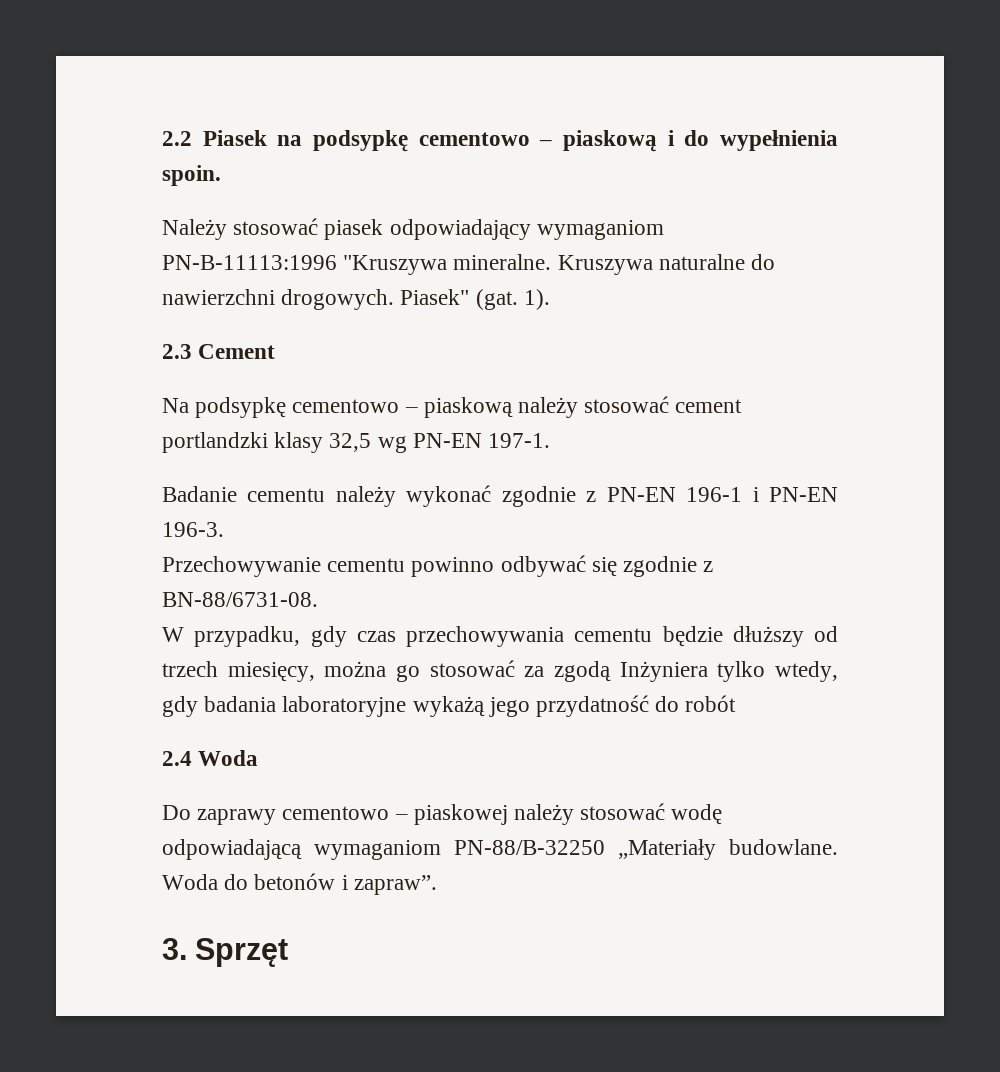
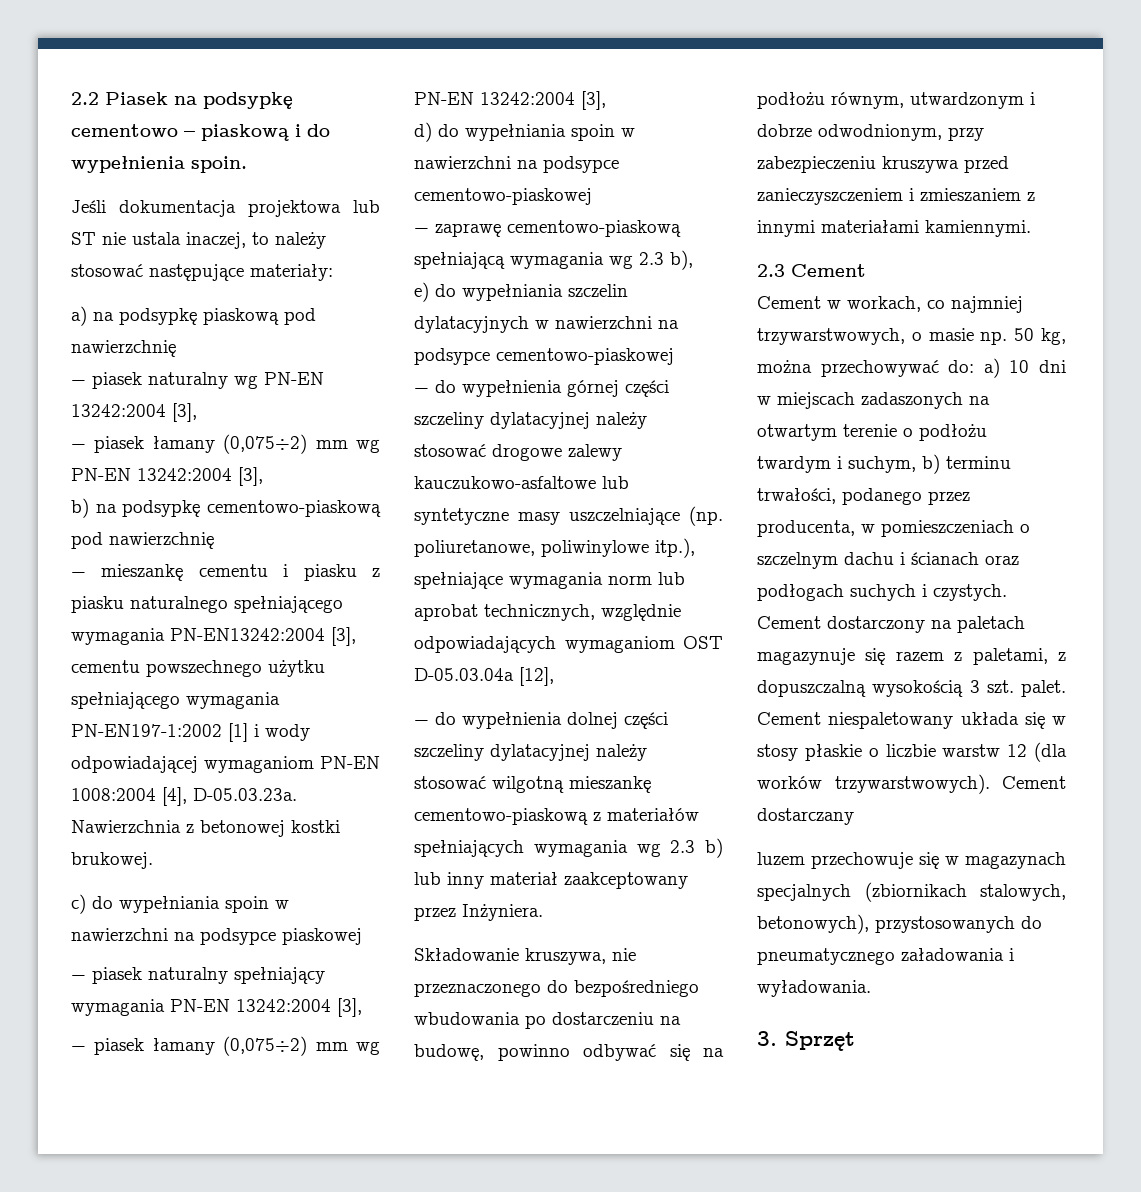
[162,218,664,240] [162,254,776,275] [162,289,550,310] [162,344,276,359] [162,396,743,418] [162,432,551,453] [162,485,838,507] [162,522,224,537] [162,555,714,577] [162,592,318,607] [162,626,838,647] [162,660,838,682] [162,695,737,717] [162,750,259,766] [162,803,723,825] [162,839,838,860] [162,873,437,895] Należy stosować piasek odpowiadający wymaganiom PN-B-11113:1996 "Kruszywa mineralne. Kruszywa naturalne do nawierzchni drogowych. Piasek" (gat. 1). // 2.3 Cement // Na podsypkę cementowo – piaskową należy stosować cement portlandzki klasy 32,5 wg PN-EN 197-1. // Badanie cementu należy wykonać zgodnie z PN-EN 196-1 i PN-EN 196-3. // Przechowywanie cementu powinno odbywać się zgodnie z BN-88/6731-08. // W przypadku, gdy czas przechowywania cementu będzie dłuższy od trzech miesięcy, można go stosować za zgodą Inżyniera tylko wtedy, gdy badania laboratoryjne wykażą jego przydatność do robót // 2.4 Woda // Do zaprawy cementowo – piaskowej należy stosować wodę odpowiadającą wymaganiom PN-88/B-32250 „Materiały budowlane. Woda do betonów i zapraw”. -> [71,200,380,217] [71,232,326,249] [71,264,333,281] [71,306,316,326] [71,340,176,357] [71,372,324,389] [71,403,197,422] [71,434,380,454] [71,467,263,486] [71,498,381,518] [71,532,214,549] [71,564,380,581] [71,596,343,613] [71,627,356,646] [71,660,325,677] [71,692,280,709] [71,723,310,742] [71,756,380,773] [71,787,297,806] [71,820,340,837] [71,852,153,869] [71,894,289,914] [71,928,362,945] [71,967,325,984] [71,998,362,1017] [71,1036,380,1056] [414,91,606,110] [414,122,635,142] [414,156,619,173] [414,188,592,205] [414,220,681,237] [414,250,693,270] [414,282,628,302] [414,316,679,333] [414,348,674,365] [414,380,669,397] [414,412,647,429] [414,444,622,461] [414,476,629,489] [414,506,723,526] [414,538,695,558] [414,572,685,589] [414,604,681,621] [414,636,723,653] [414,667,554,686] [414,712,668,729] [414,744,647,761] [414,776,651,793] [414,808,699,825] [414,838,723,858] [414,872,688,889] [414,904,543,921] [414,948,636,965] [414,980,699,997] [414,1012,681,1029] [414,1044,724,1061] [757,92,1035,109] [757,124,984,141] [757,156,1009,173] [757,188,1035,205] [757,220,1031,237] [757,264,866,277] [757,296,1023,313] [757,328,1066,345] [757,358,1066,378] [757,392,990,409] [757,424,987,441] [757,454,1011,474] [757,488,970,505] [757,520,1030,537] [757,552,1019,569] [757,584,1007,601] [757,616,1025,633] [757,648,1066,665] [757,680,1066,697] [757,712,1066,729] [757,742,1067,762] [757,774,1066,794] [757,808,854,825] [757,852,1066,869] [757,882,1066,902] [757,914,1042,934] [757,948,1014,965] [757,980,871,997] Jeśli dokumentacja projektowa lub ST nie ustala inaczej, to należy stosować następujące materiały: // a) na podsypkę piaskową pod nawierzchnię // − piasek naturalny wg PN-EN 13242:2004 [3], // − piasek łamany (0,075÷2) mm wg PN-EN 13242:2004 [3], // b) na podsypkę cementowo-piaskową pod nawierzchnię // − mieszankę cementu i piasku z piasku naturalnego spełniającego wymagania PN-EN13242:2004 [3], cementu powszechnego użytku spełniającego wymagania PN-EN197-1:2002 [1] i wody odpowiadającej wymaganiom PN-EN 1008:2004 [4], D-05.03.23a. Nawierzchnia z betonowej kostki brukowej. // c) do wypełniania spoin w nawierzchni na podsypce piaskowej // − piasek naturalny spełniający wymagania PN-EN 13242:2004 [3], // − piasek łamany (0,075÷2) mm wg PN-EN 13242:2004 [3], // d) do wypełniania spoin w nawierzchni na podsypce cementowo-piaskowej // − zaprawę cementowo-piaskową spełniającą wymagania wg 2.3 b), // e) do wypełniania szczelin dylatacyjnych w nawierzchni na podsypce cementowo-piaskowej // − do wypełnienia górnej części szczeliny dylatacyjnej należy stosować drogowe zalewy kauczukowo-asfaltowe lub syntetyczne masy uszczelniające (np. poliuretanowe, poliwinylowe itp.), spełniające wymagania norm lub aprobat technicznych, względnie odpowiadających wymaganiom OST D-05.03.04a [12], // − do wypełnienia dolnej części szczeliny dylatacyjnej należy stosować wilgotną mieszankę cementowo-piaskową z materiałów spełniających wymagania wg 2.3 b) lub inny materiał zaakceptowany przez Inżyniera. // Składowanie kruszywa, nie przeznaczonego do bezpośredniego wbudowania po dostarczeniu na budowę, powinno odbywać się na podłożu równym, utwardzonym i dobrze odwodnionym, przy zabezpieczeniu kruszywa przed zanieczyszczeniem i zmieszaniem z innymi materiałami kamiennymi. // 2.3 Cement // Cement w workach, co najmniej trzywarstwowych, o masie np. 50 kg, można przechowywać do: a) 10 dni w miejscach zadaszonych na otwartym terenie o podłożu twardym i suchym, b) terminu trwałości, podanego przez producenta, w pomieszczeniach o szczelnym dachu i ścianach oraz podłogach suchych i czystych. Cement dostarczony na paletach magazynuje się razem z paletami, z dopuszczalną wysokością 3 szt. palet. Cement niespaletowany układa się w stosy płaskie o liczbie warstw 12 (dla worków trzywarstwowych). Cement dostarczany // luzem przechowuje się w magazynach specjalnych (zbiornikach stalowych, betonowych), przystosowanych do pneumatycznego załadowania i wyładowania.

